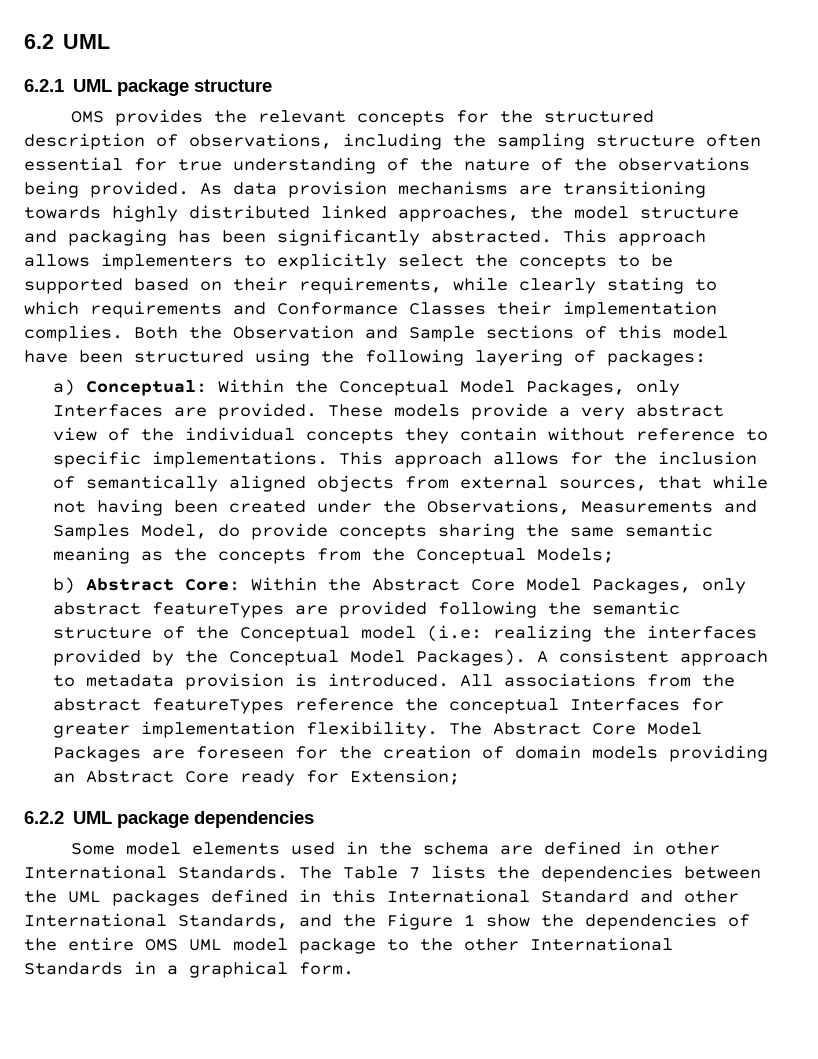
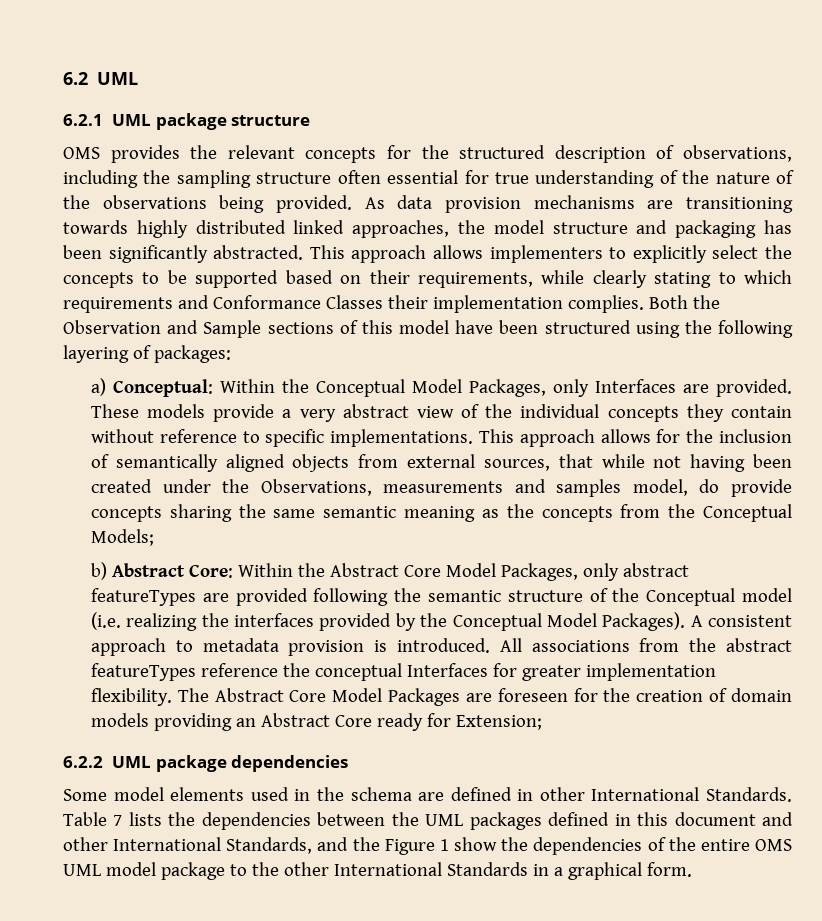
[580,500,757,513] [52,524,207,540] Measurements and Samples Model, -> [383,479,688,497] measurements and samples model,
[426,625,482,642] (i.e: -> [90,612,121,630] (i.e.
[299,866,332,879] The -> (792, 794) none
[387,889,629,903] International Standard -> [674,812,756,826] document

